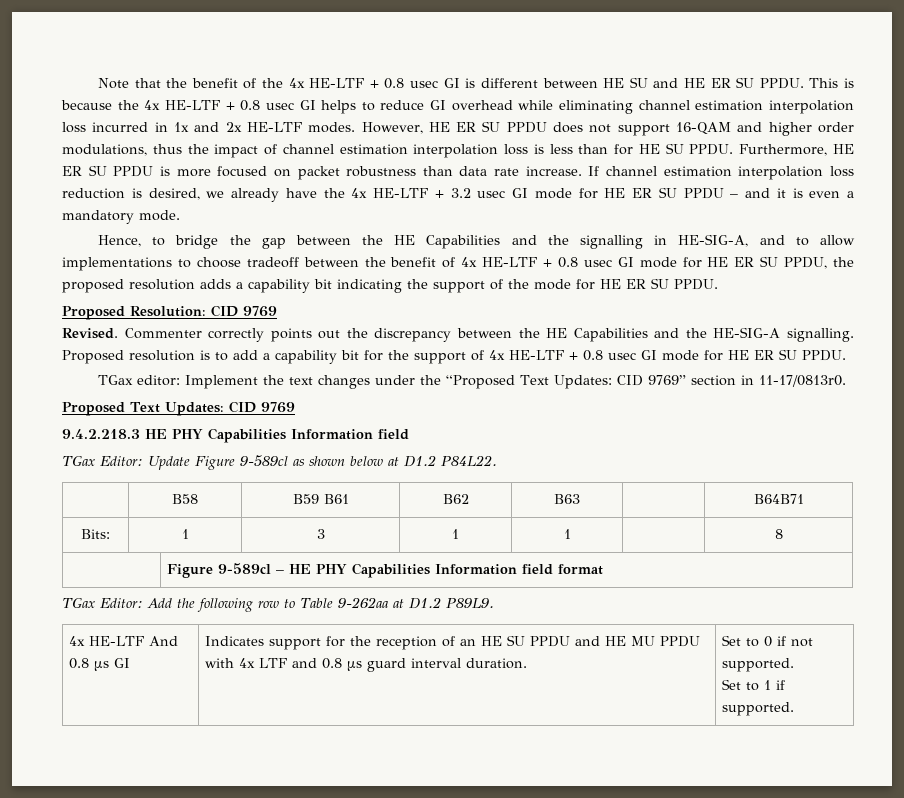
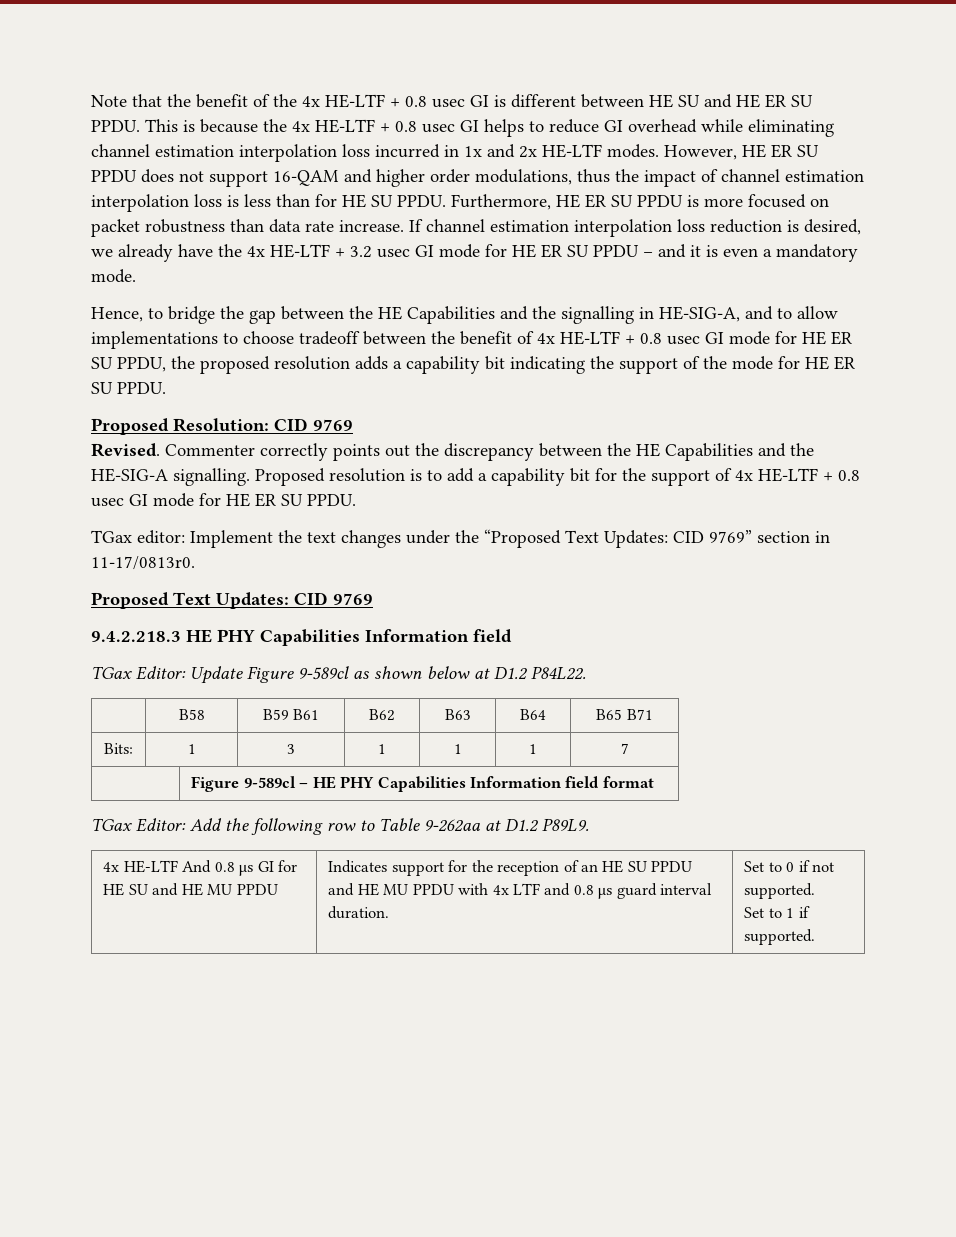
[753,494,804,504] | B64B71 -> [520,709,546,720] [596,709,653,720] B64 | B65 B71
[774,529,783,539] | 8 -> [529,744,537,754] [620,743,629,754] 1 | 7
(130, 663) none -> [278,860,298,872] [103,883,278,896] for HE SU and HE MU PPDU

